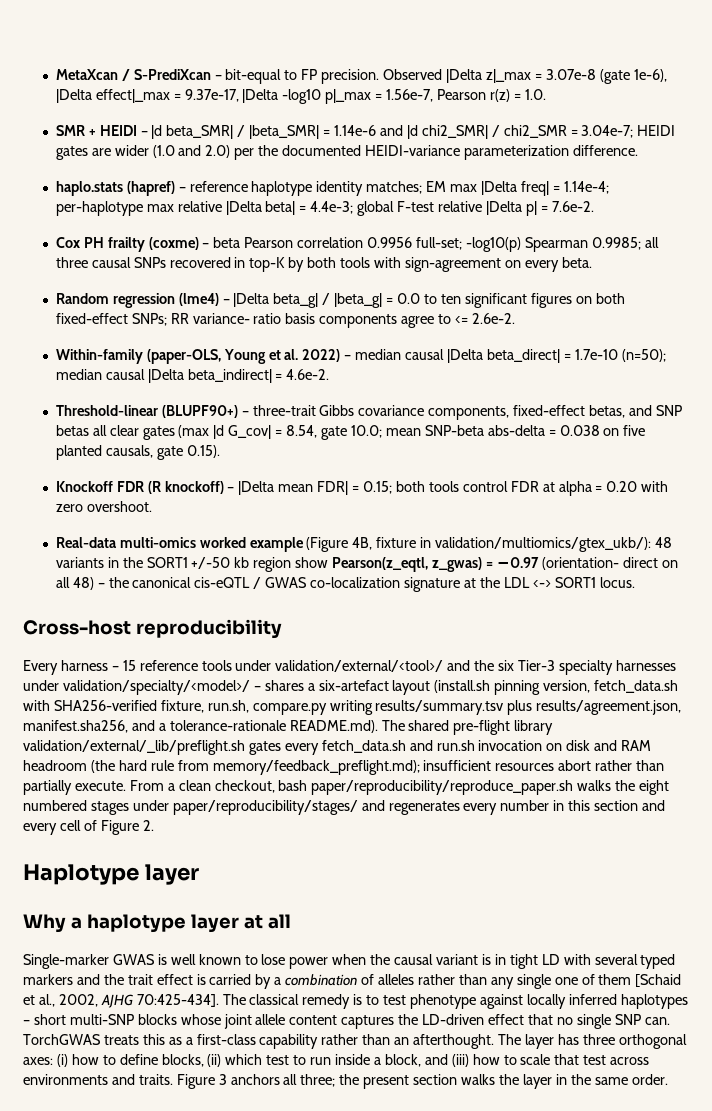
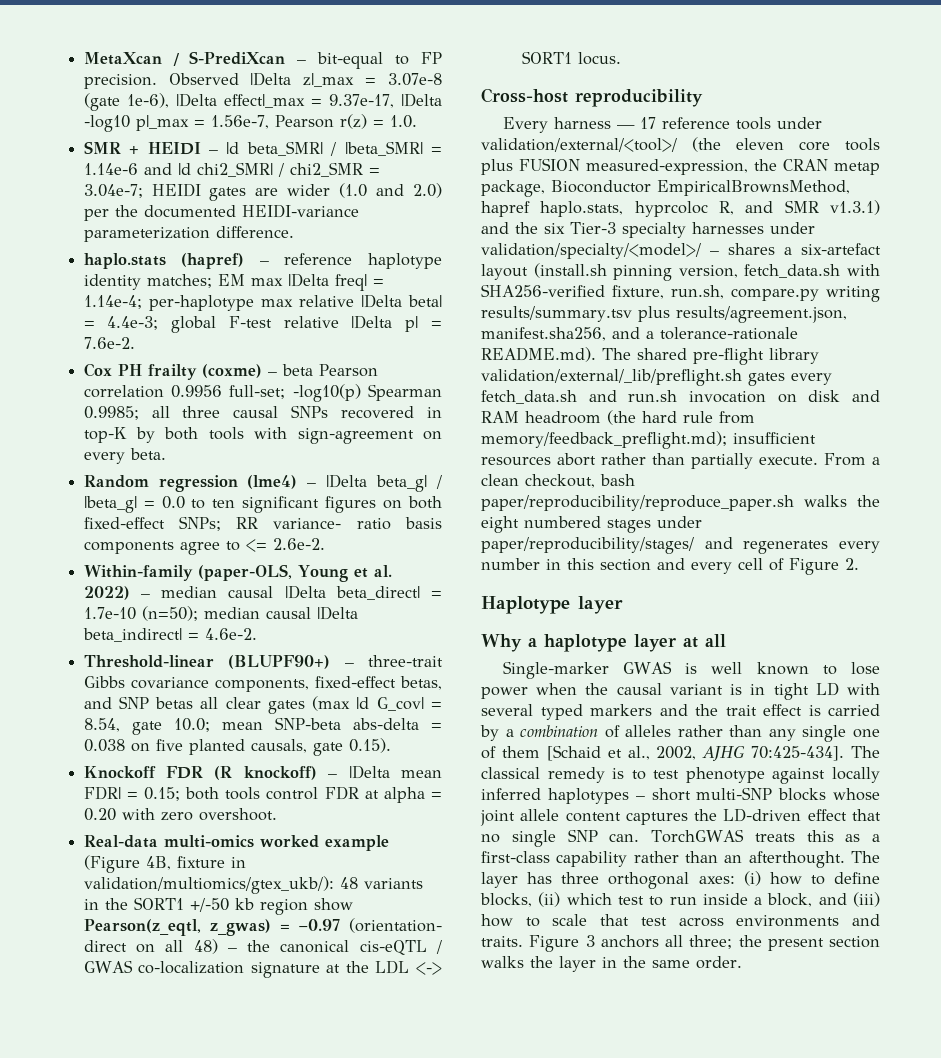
[111,660,136,671] – 15 -> [616,117,656,129] — 17
(444, 666) none -> [692,137,880,152] [481,158,880,175] [481,180,850,197] [481,200,880,217] (the eleven core tools plus FUSION measured-expression, the CRAN metap package, Bioconductor EmpiricalBrownsMethod, hapref haplo.stats, hyprcoloc R, and SMR v1.3.1)

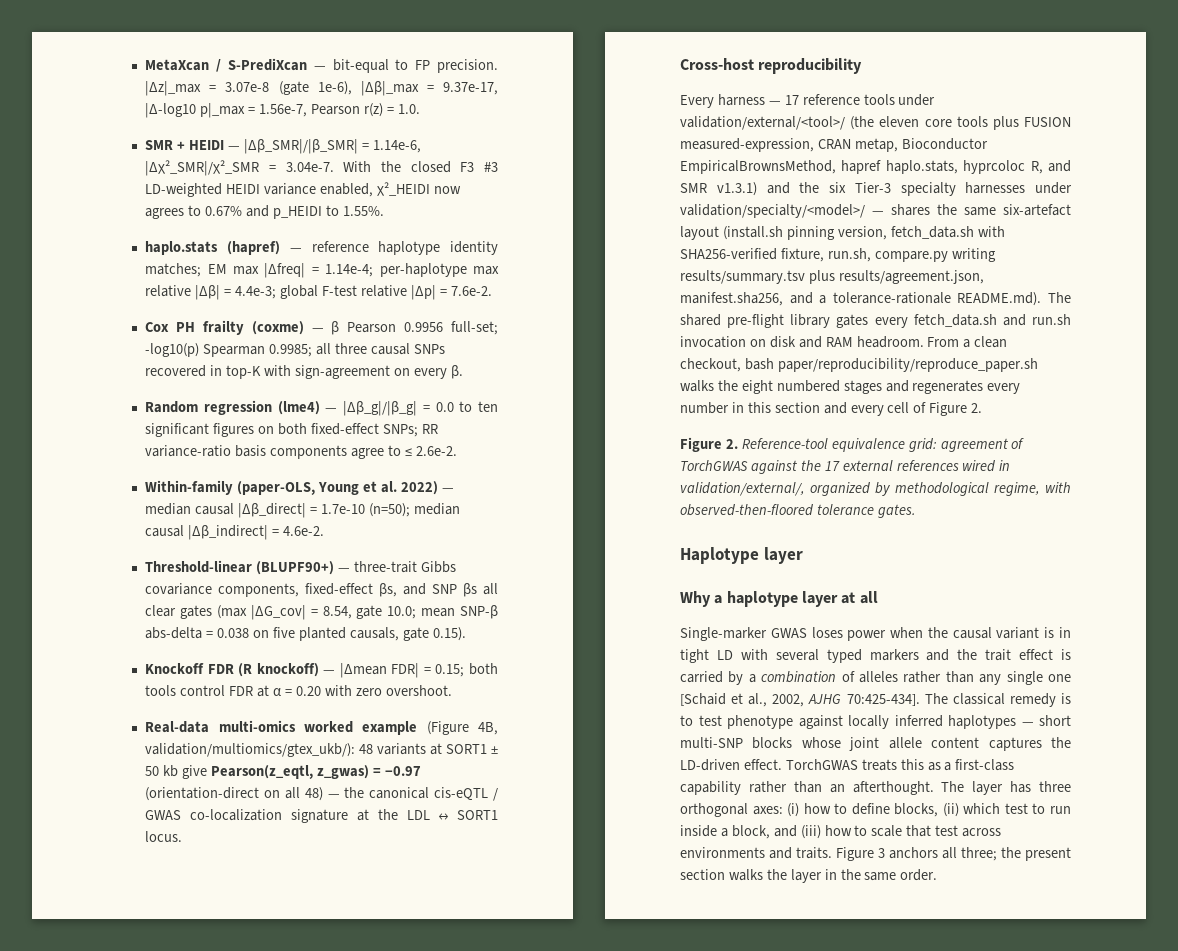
[297,60,307,64] – -> [313,66,326,70] —
[168,72,355,87] Observed |Delta z|_max -> [145,81,202,96] |Δz|_max
[175,93,443,108] [83,115,130,132] |Delta effect|_max = 9.37e-17, |Delta -log10 -> [360,81,498,96] [145,103,197,118] |Δβ|_max = 9.37e-17, |Δ-log10
[208,141,442,156] [83,162,380,177] [83,183,443,201] [83,204,359,221] [83,226,294,242] – |d beta_SMR| / |beta_SMR| = 1.14e-6 and |d chi2_SMR| / chi2_SMR = 3.04e-7; HEIDI gates are wider (1.0 and 2.0) per the documented HEIDI-variance parameterization difference. -> [228,139,421,154] [145,160,498,176] [145,182,461,197] [145,205,384,219] — |Δβ_SMR|/|β_SMR| = 1.14e-6, |Δχ²_SMR|/χ²_SMR = 3.04e-7. With the closed F3 #3 LD-weighted HEIDI variance enabled, χ²_HEIDI now agrees to 0.67% and p_HEIDI to 1.55%.
[259,261,269,265] – -> [289,248,302,252] —
[287,273,367,291] |Delta freq| -> [264,263,306,278] |Δfreq|
[360,294,443,308] |Delta beta| -> [195,285,221,300] |Δβ|
[351,315,419,332] |Delta p| -> [410,285,436,300] |Δp|
[267,364,378,377] [83,385,164,398] – beta Pearson correlation -> [311,321,397,335] — β Pearson
[136,427,244,443] by both tools -> (262, 372) none
[129,448,166,460] beta. -> [450,365,463,379] β.
[307,474,442,492] [83,496,137,513] – |Delta beta_g| / |beta_g| -> [325,401,418,416] — |Δβ_g|/|β_g|
[273,518,391,530] variance- ratio -> [145,445,232,457] variance-ratio
[245,539,267,552] <= -> [404,448,412,456] ≤
[140,585,420,600] – median causal |Delta beta_direct| -> [441,488,454,492] [145,503,307,518] — median causal |Δβ_direct|
[316,606,358,620] [82,628,182,642] |Delta beta_indirect| -> [188,525,269,540] |Δβ_indirect|
[344,663,354,667] – -> [338,568,351,572] —
[400,676,442,690] betas, -> [379,583,398,597] βs,
[155,697,194,709] betas -> [463,583,478,597] βs
[356,697,424,711] |d G_cov| -> [250,605,306,620] |ΔG_cov|
[274,717,341,730] SNP-beta -> [460,605,499,619] SNP-β
[328,765,442,779] – |Delta mean -> [323,663,387,678] — |Δmean
[383,787,425,803] alpha -> [272,688,281,696] α
[176,856,246,868] fixture in -> (499, 728) none
[83,897,353,915] in the SORT1 +/-50 kb region show -> [430,743,498,755] [145,765,208,779] at SORT1 ± 50 kb give
[349,918,442,933] [83,940,127,952] (orientation- direct -> [145,787,260,801] (orientation-direct
[227,948,237,952] – -> [327,794,340,798] —
[415,962,442,975] <-> -> [438,813,449,820] ↔
[754,159,880,175] [481,180,545,197] the CRAN metap package, -> [817,138,898,152] CRAN metap,
[710,243,792,255] – shares a -> [872,204,996,216] — shares the same
[481,369,742,386] validation/external/_lib/preflight.sh -> (831, 321) none
[525,410,755,425] [481,431,816,449] [481,453,818,469] headroom (the hard rule from memory/feedback_preflight.md); insufficient resources abort rather than partially execute. -> [856,336,924,348] headroom.
[657,516,702,528] [481,537,694,554] under paper/reproducibility/stages/ -> (882, 387) none
(859, 564) none -> [680,437,1025,452] [680,460,1011,474] [680,482,1071,496] [680,504,916,518] // Figure 2. Reference-tool equivalence grid: agreement of TorchGWAS against the 17 external references wired in validation/external/, organized by methodological regime, with observed-then-floored tolerance gates.
[685,662,880,675] is well known to lose -> [811,627,843,638] loses
[481,746,540,759] of them -> (1071, 678) none
[635,796,645,800] – -> [1021,722,1034,726] —
[807,809,881,821] [481,829,640,847] effect that no single SNP can. -> [743,759,782,770] effect.

